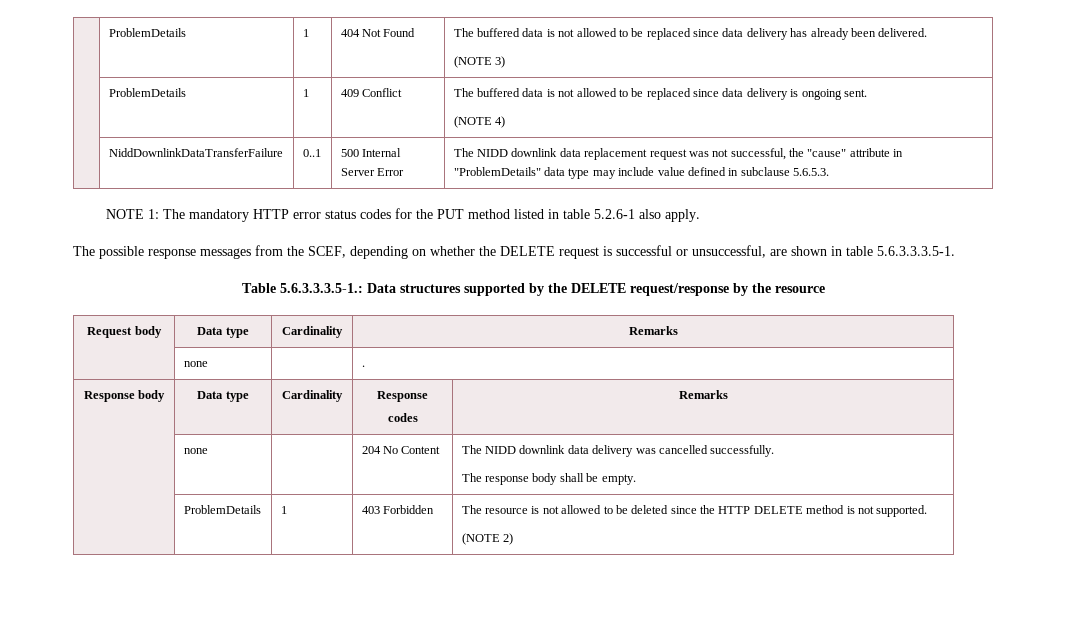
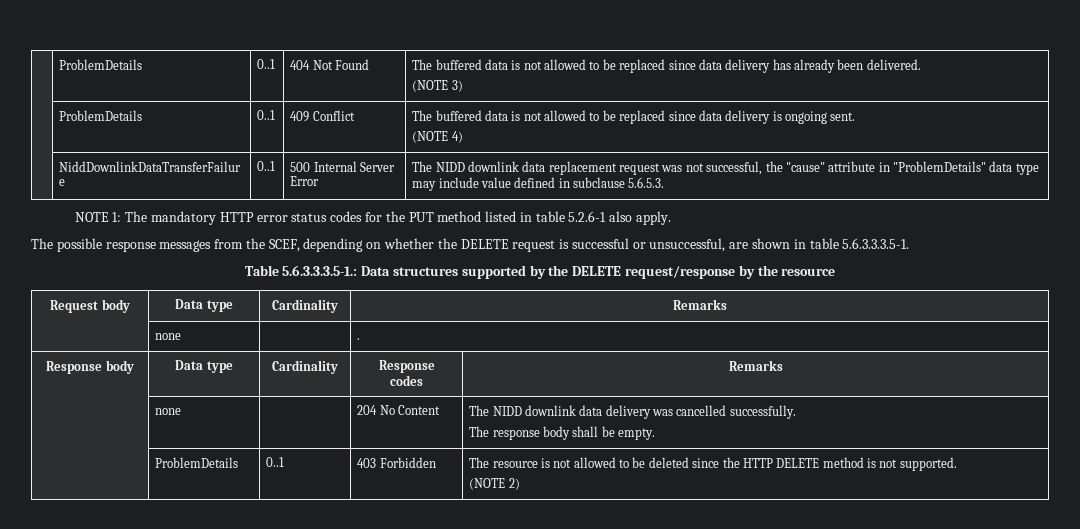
[108,28,186,37] [302,29,309,37] | ProblemDetails | 1 -> [59,59,143,70] [257,59,276,69] | ProblemDetails | 0..1
[302,89,309,97] 1 -> [257,110,276,120] 0..1
[280,506,287,514] 1 -> [266,457,285,467] 0..1

